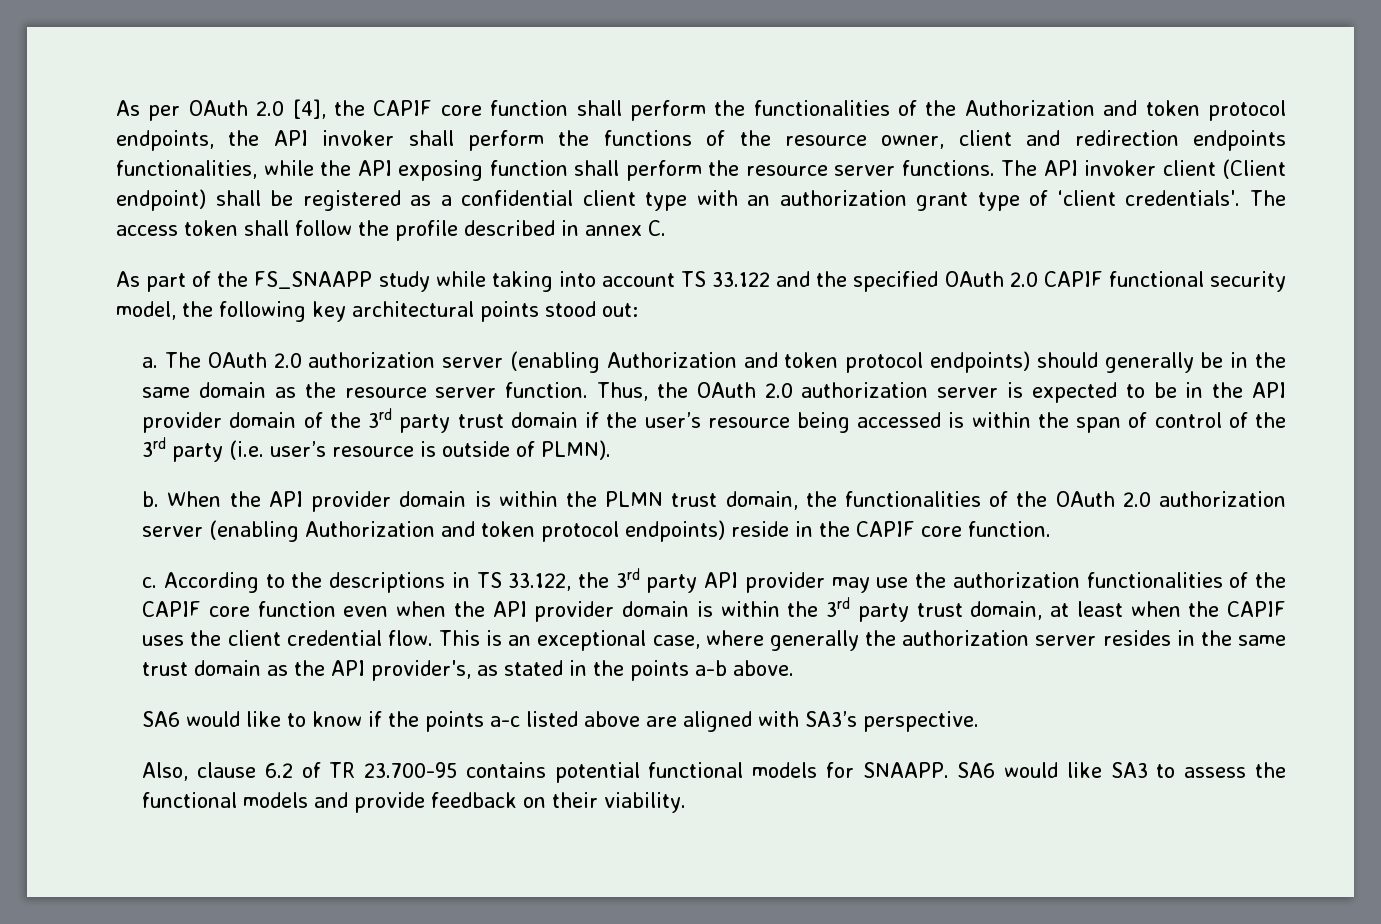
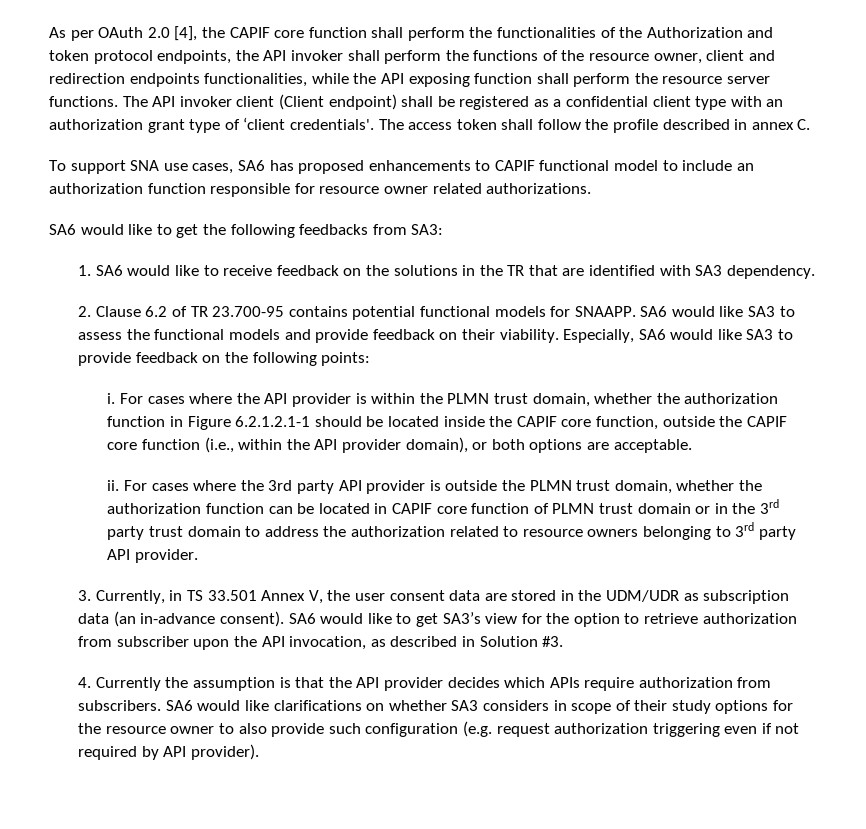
[116,271,1286,292] [116,301,638,322] [142,351,1287,373] [142,382,1287,403] [142,408,1286,433] [142,437,612,462] [142,491,1286,512] [142,520,1052,542] [142,568,1286,593] [142,597,1286,622] [142,630,1286,651] [142,660,795,681] [142,711,980,732] [142,762,257,781] As part of the FS_SNAAPP study while taking into account TS 33.122 and the specified OAuth 2.0 CAPIF functional security model, the following key architectural points stood out: // a. The OAuth 2.0 authorization server (enabling Authorization and token protocol endpoints) should generally be in the same domain as the resource server function. Thus, the OAuth 2.0 authorization server is expected to be in the API provider domain of the 3rd party trust domain if the user’s resource being accessed is within the span of control of the 3rd party (i.e. user’s resource is outside of PLMN). // b. When the API provider domain is within the PLMN trust domain, the functionalities of the OAuth 2.0 authorization server (enabling Authorization and token protocol endpoints) reside in the CAPIF core function. // c. According to the descriptions in TS 33.122, the 3rd party API provider may use the authorization functionalities of the CAPIF core function even when the API provider domain is within the 3rd party trust domain, at least when the CAPIF uses the client credential flow. This is an exceptional case, where generally the authorization server resides in the same trust domain as the API provider's, as stated in the points a-b above. // SA6 would like to know if the points a-c listed above are aligned with SA3’s perspective. // Also, clause -> [49,160,754,174] [49,183,592,197] [49,224,444,238] [78,265,815,279] [78,306,141,317] To support SNA use cases, SA6 has proposed enhancements to CAPIF functional model to include an authorization function responsible for resource owner related authorizations. // SA6 would like to get the following feedbacks from SA3: // 1. SA6 would like to receive feedback on the solutions in the TR that are identified with SA3 dependency. // 2. Clause
(687, 802) none -> [563,329,794,343] [78,352,371,366] [107,393,779,407] [107,416,787,430] [107,437,692,453] [107,480,762,494] [107,499,779,514] [107,522,796,540] [107,549,199,563] [78,590,790,604] [78,611,797,627] [78,636,564,650] [78,677,772,691] [78,700,794,714] [78,721,800,737] [78,744,259,760] Especially, SA6 would like SA3 to provide feedback on the following points: // i. For cases where the API provider is within the PLMN trust domain, whether the authorization function in Figure 6.2.1.2.1-1 should be located inside the CAPIF core function, outside the CAPIF core function (i.e., within the API provider domain), or both options are acceptable. // ii. For cases where the 3rd party API provider is outside the PLMN trust domain, whether the authorization function can be located in CAPIF core function of PLMN trust domain or in the 3rd party trust domain to address the authorization related to resource owners belonging to 3rd party API provider. // 3. Currently, in TS 33.501 Annex V, the user consent data are stored in the UDM/UDR as subscription data (an in-advance consent). SA6 would like to get SA3’s view for the option to retrieve authorization from subscriber upon the API invocation, as described in Solution #3. // 4. Currently the assumption is that the API provider decides which APIs require authorization from subscribers. SA6 would like clarifications on whether SA3 considers in scope of their study options for the resource owner to also provide such configuration (e.g. request authorization triggering even if not required by API provider).

